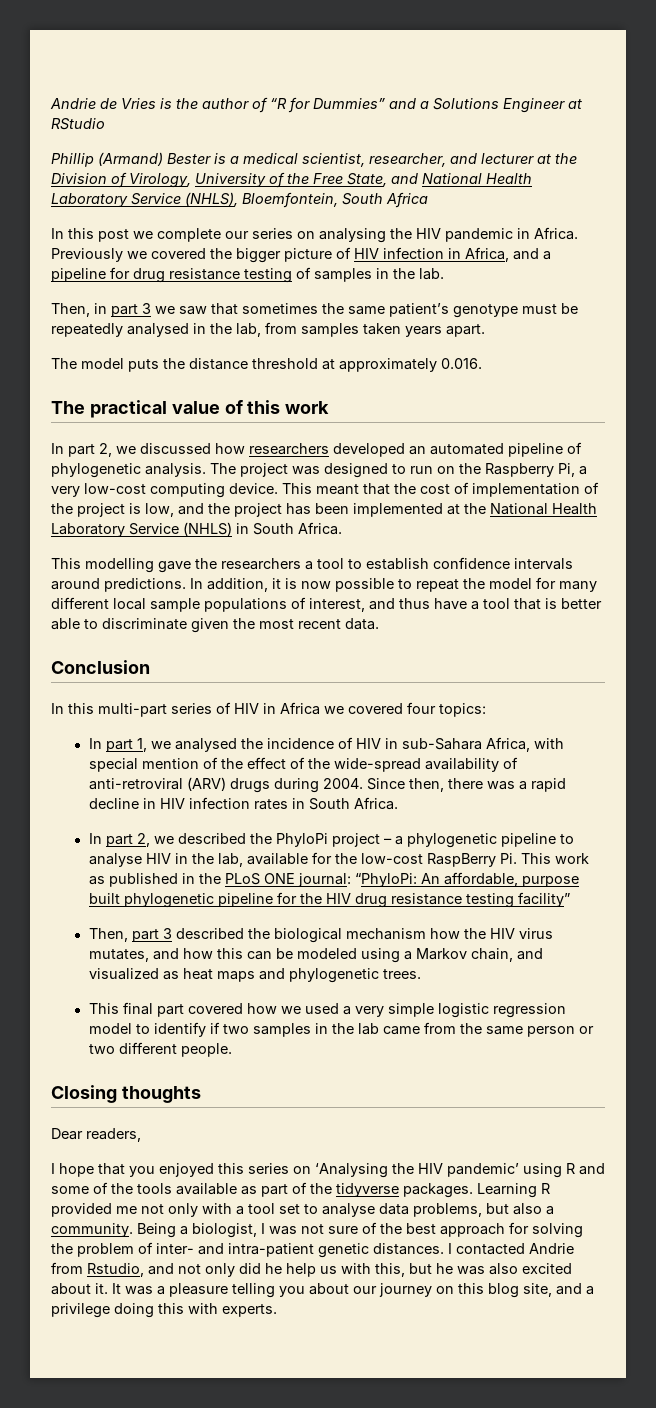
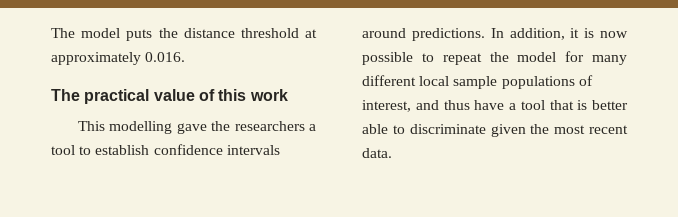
[50,97,582,113] [51,118,105,130] [51,152,577,167] [51,172,532,188] [51,192,428,208] [51,227,578,243] [51,247,551,263] [51,267,444,283] [51,303,578,318] [51,322,485,337] Andrie de Vries is the author of “R for Dummies” and a Solutions Engineer at RStudio // Phillip (Armand) Bester is a medical scientist, researcher, and lecturer at the Division of Virology, University of the Free State, and National Health Laboratory Service (NHLS), Bloemfontein, South Africa // In this post we complete our series on analysing the HIV pandemic in Africa. Previously we covered the bigger picture of HIV infection in Africa, and a pipeline for drug resistance testing of samples in the lab. // Then, in part 3 we saw that sometimes the same patient’s genotype must be repeatedly analysed in the lab, from samples taken years apart. // -> (51, 33) none
[51,442,582,457] [51,463,587,478] [51,482,599,498] [51,503,597,517] [51,522,342,537] // In part 2, we discussed how researchers developed an automated pipeline of phylogenetic analysis. The project was designed to run on the Raspberry Pi, a very low-cost computing device. This meant that the cost of implementation of the project is low, and the project has been implemented at the National Health Laboratory Service (NHLS) in South Africa. -> (288, 95) none
[51,660,150,674] [51,702,486,717] [88,737,564,752] [88,757,518,772] [88,777,566,793] [88,797,398,810] [88,833,574,848] [88,852,589,867] [88,872,579,887] [88,892,570,908] [88,928,553,943] [88,948,543,963] [88,968,421,983] [88,1002,566,1018] [88,1022,594,1037] [88,1042,232,1057] [51,1085,201,1103] [51,1128,141,1142] [51,1163,605,1178] [51,1182,550,1198] [51,1203,554,1217] [51,1222,583,1238] [51,1242,574,1258] [51,1262,572,1277] [51,1283,594,1298] [51,1303,277,1318] // Conclusion // In this multi-part series of HIV in Africa we covered four topics: // In part 1, we analysed the incidence of HIV in sub-Sahara Africa, with special mention of the effect of the wide-spread availability of anti-retroviral (ARV) drugs during 2004. Since then, there was a rapid decline in HIV infection rates in South Africa. // In part 2, we described the PhyloPi project – a phylogenetic pipeline to analyse HIV in the lab, available for the low-cost RaspBerry Pi. This work as published in the PLoS ONE journal: “PhyloPi: An affordable, purpose built phylogenetic pipeline for the HIV drug resistance testing facility” // Then, part 3 described the biological mechanism how the HIV virus mutates, and how this can be modeled using a Markov chain, and visualized as heat maps and phylogenetic trees. // This final part covered how we used a very simple logistic regression model to identify if two samples in the lab came from the same person or two different people. // Closing thoughts // Dear readers, // I hope that you enjoyed this series on ‘Analysing the HIV pandemic’ using R and some of the tools available as part of the tidyverse packages. Learning R provided me not only with a tool set to analyse data problems, but also a community. Being a biologist, I was not sure of the best approach for solving the problem of inter- and intra-patient genetic distances. I contacted Andrie from Rstudio, and not only did he help us with this, but he was also excited about it. It was a pleasure telling you about our journey on this blog site, and a privilege doing this with experts. -> (392, 153) none

